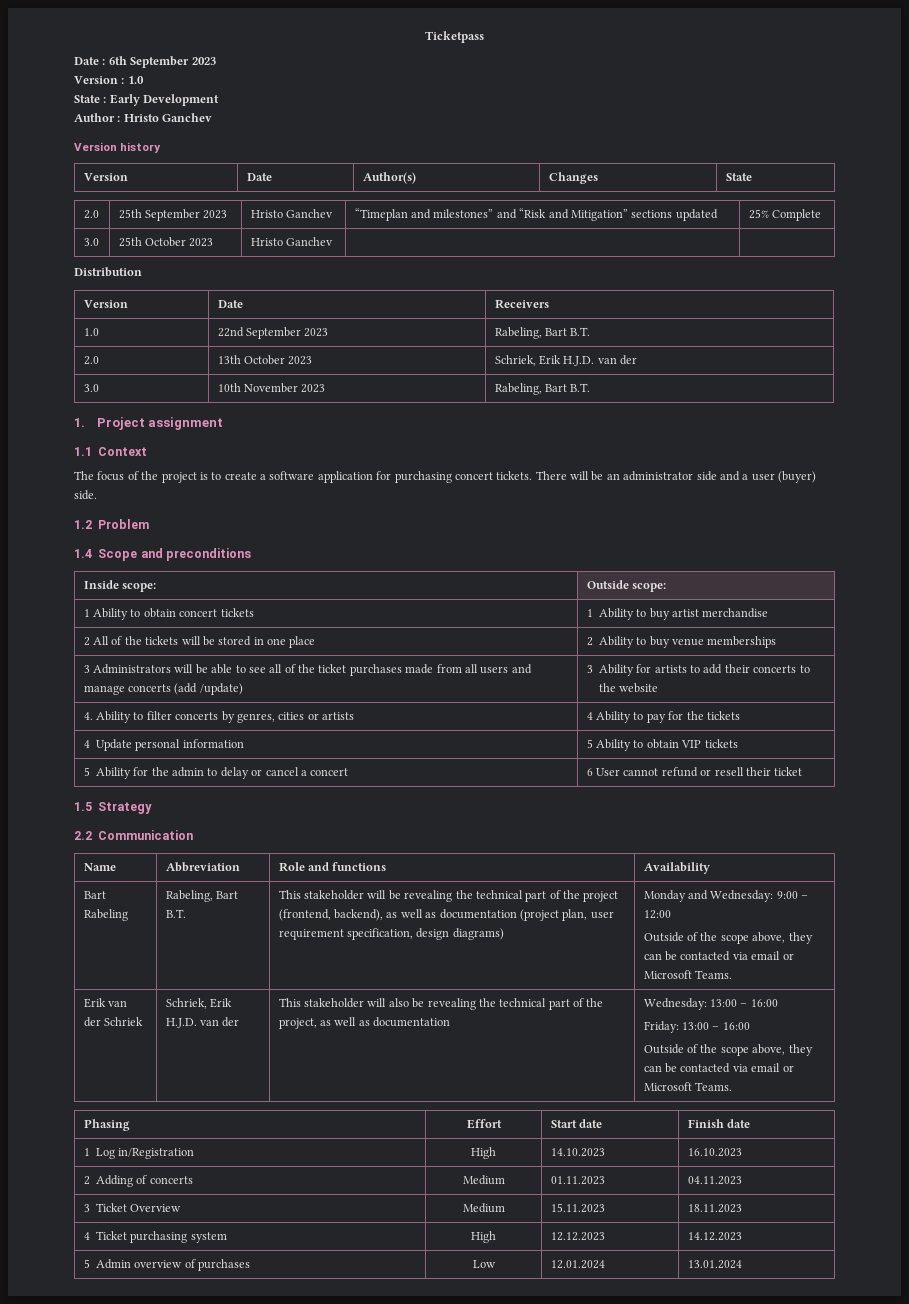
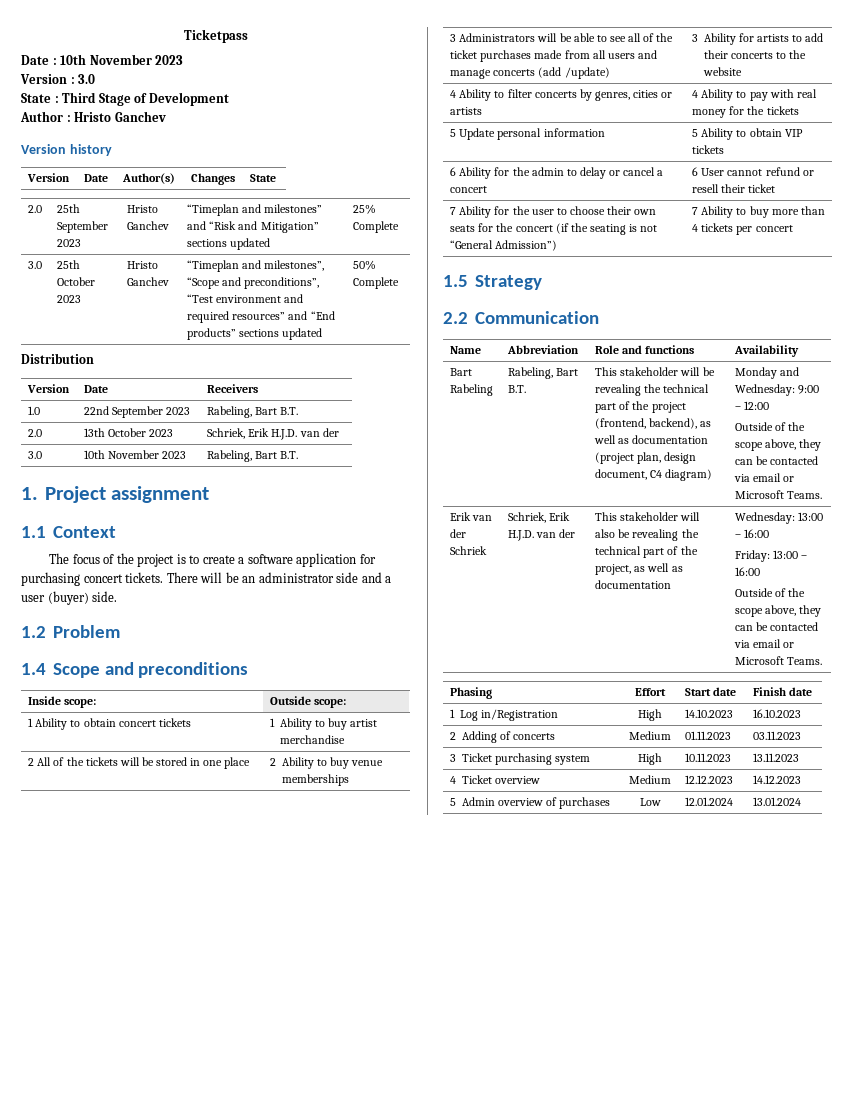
[108,56,190,68] 6th September -> [60,54,152,65] 10th November
[127,76,144,84] 1.0 -> [78,74,96,84] 3.0
[109,94,140,106] Early -> [62,92,148,106] Third Stage of
(334, 241) | -> [187,260,325,272] [187,277,320,289] [187,294,304,303] [187,311,335,323] [187,328,323,340] [353,260,377,270] [353,277,400,289] “Timeplan and milestones”, “Scope and preconditions”, “Test environment and required resources” and “End products” sections updated | 50% Complete
[83,712,93,720] 4. -> [450,90,457,98] 4
(666, 718) none -> [769,89,817,98] [692,109,727,118] with real money
[83,740,90,748] 4 -> [450,129,457,137] 5
[83,767,90,776] 5 -> [450,167,457,176] 6
(803, 771) none -> [450,206,657,218] [450,223,658,235] [450,240,558,251] [692,206,825,218] [692,223,793,235] // 7 Ability for the user to choose their own seats for the concert (if the seating is not “General Admission”) | 7 Ability to buy more than 4 tickets per concert
[590,911,614,919] [278,928,504,940] user requirement specification, design diagrams) -> [664,452,697,464] [595,469,713,481] design document, C4 diagram)
[687,1176,742,1185] [83,1203,182,1212] [462,1203,505,1213] [550,1203,605,1213] [687,1204,742,1213] [83,1231,227,1243] [471,1231,496,1243] 04.11.2023 // 3 Ticket Overview | Medium | 15.11.2023 | 18.11.2023 // 4 Ticket purchasing system | High -> [753,731,802,740] [450,753,591,765] [638,753,662,765] [685,753,732,762] [753,753,800,762] [450,775,541,784] [629,775,671,784] 03.11.2023 // 3 Ticket purchasing system | High | 10.11.2023 | 13.11.2023 // 4 Ticket overview | Medium

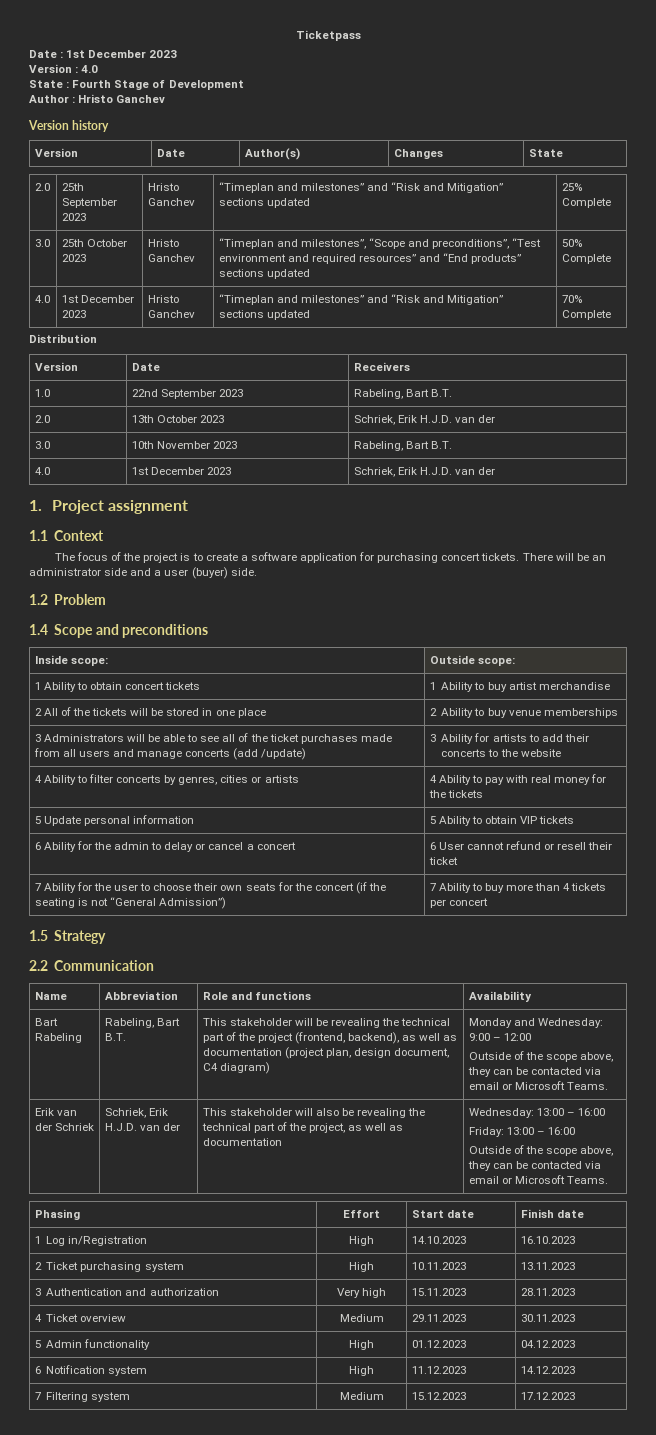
[60,54,152,65] 10th November -> [66,50,147,58] 1st December
[78,74,96,84] 3.0 -> [81,65,99,73] 4.0
[62,92,97,103] Third -> [72,80,112,88] Fourth
(400, 283) none -> [34,295,50,303] [61,295,134,303] [61,310,86,318] [147,295,179,303] [147,310,195,318] [218,294,504,305] [218,310,310,320] [561,295,582,303] [561,310,611,320] // 4.0 | 1st December 2023 | Hristo Ganchev | “Timeplan and milestones” and “Risk and Mitigation” sections updated | 70% Complete
(299, 455) none -> [34,467,50,475] [131,467,231,475] [353,467,496,477] // 4.0 | 1st December 2023 | Schriek, Erik H.J.D. van der
[461,731,556,743] [629,731,671,740] [685,731,732,740] [753,731,802,740] [450,754,457,762] Adding of concerts | Medium | 01.11.2023 | 03.11.2023 // 3 -> (42, 1266) none
[450,775,541,784] [629,775,671,784] [685,775,734,784] [753,775,802,784] [450,797,611,809] [639,798,661,806] [685,797,734,806] [753,797,802,806] 4 Ticket overview | Medium | 12.12.2023 | 14.12.2023 // 5 Admin overview of purchases | Low | 12.01.2024 | 13.01.2024 -> [34,1288,219,1296] [336,1288,387,1298] [411,1288,466,1296] [520,1288,575,1296] [34,1314,127,1322] [339,1314,384,1322] [411,1314,466,1322] [520,1314,575,1322] [34,1339,151,1350] [349,1340,374,1350] [411,1340,466,1348] [520,1340,575,1348] [34,1365,148,1376] [349,1366,374,1376] [411,1366,466,1374] [520,1366,575,1374] [34,1392,131,1402] [339,1392,384,1400] [411,1392,466,1400] [520,1392,575,1400] 3 Authentication and authorization | Very high | 15.11.2023 | 28.11.2023 // 4 Ticket overview | Medium | 29.11.2023 | 30.11.2023 // 5 Admin functionality | High | 01.12.2023 | 04.12.2023 // 6 Notification system | High | 11.12.2023 | 14.12.2023 // 7 Filtering system | Medium | 15.12.2023 | 17.12.2023

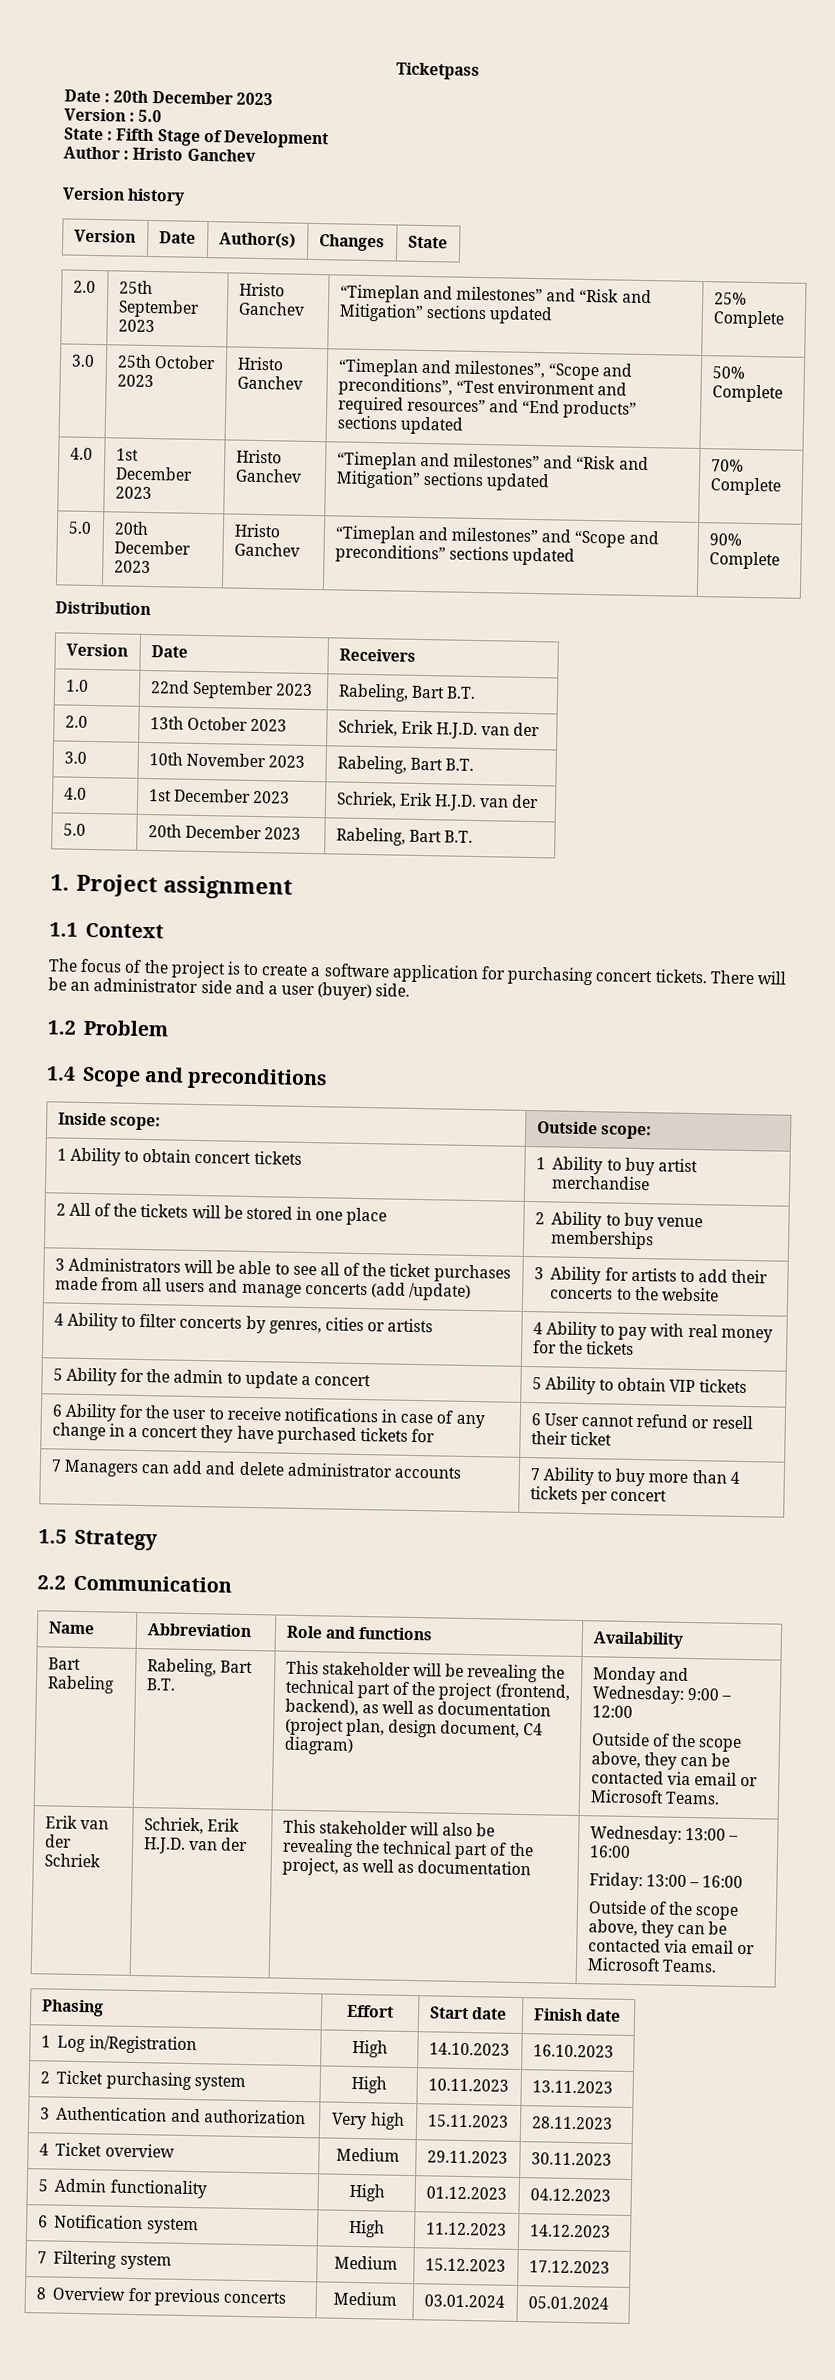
[66,50,86,58] 1st -> [113,90,149,103] 20th
[81,65,99,73] 4.0 -> [138,109,163,123] 5.0
[72,80,112,88] Fourth -> [116,128,155,142] Fifth
(611, 315) none -> [67,521,92,534] [113,521,149,535] [113,540,191,555] [113,560,151,574] [233,523,281,538] [233,542,300,557] [334,525,659,548] [334,544,575,566] [708,533,742,546] [708,551,780,570] // 5.0 | 20th December 2023 | Hristo Ganchev | “Timeplan and milestones” and “Scope and preconditions” sections updated | 90% Complete
(496, 471) none -> [62,823,86,836] [147,824,301,840] [335,827,473,846] // 5.0 | 20th December 2023 | Rabeling, Bart B.T.
[43,815,194,826] Update personal information -> [65,1367,372,1389] Ability for the admin to update a concert
[114,842,296,852] admin to delay or cancel a concert -> [172,1406,485,1429] [51,1422,436,1445] user to receive notifications in case of any change in a concert they have purchased tickets for
[43,882,387,894] [34,897,227,909] Ability for the user to choose their own seats for the concert (if the seating is not “General Admission”) -> [63,1459,461,1479] Managers can add and delete administrator accounts
(575, 1396) none -> [35,2286,286,2307] [332,2291,397,2306] [423,2294,505,2308] [527,2296,609,2310] // 8 Overview for previous concerts | Medium | 03.01.2024 | 05.01.2024

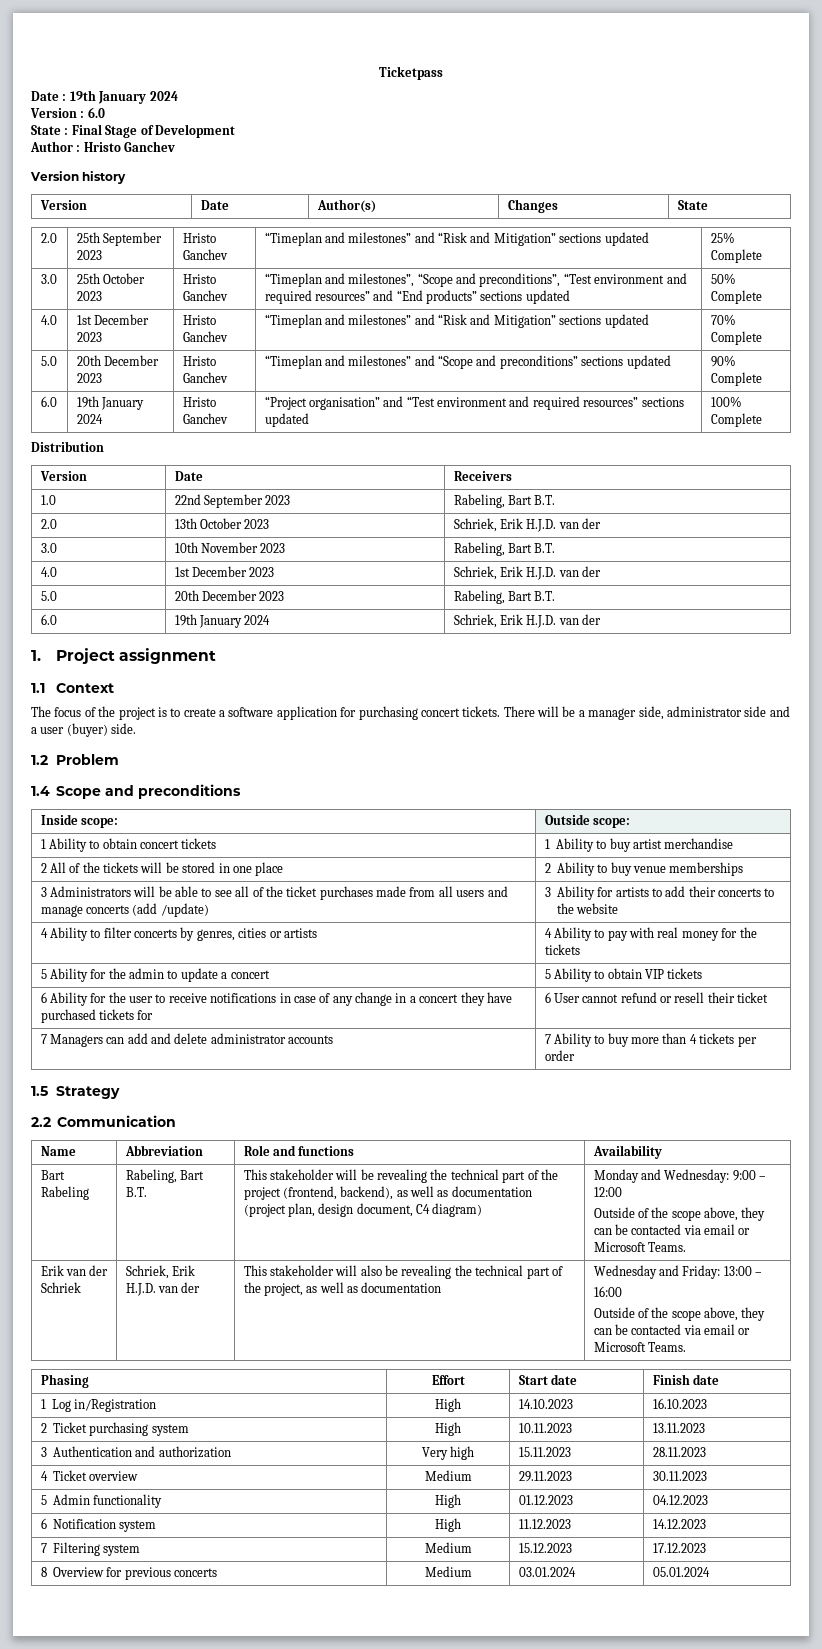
[113,90,273,106] 20th December 2023 -> [69,90,178,104] 19th January 2024
[138,109,163,123] 5.0 -> [87,107,105,118] 6.0
[116,128,155,142] Fifth -> [71,124,102,135] Final
(780, 560) none -> [40,396,57,407] [76,396,144,410] [76,414,103,424] [182,397,216,407] [182,413,228,424] [264,396,684,410] [264,413,309,427] [710,396,742,407] [710,413,762,427] // 6.0 | 19th January 2024 | Hristo Ganchev | “Project organisation” and “Test environment and required resources” sections updated | 100% Complete
(473, 836) none -> [40,614,57,625] [174,614,271,628] [453,614,602,628] // 6.0 | 19th January 2024 | Schriek, Erik H.J.D. van der
[70,981,91,992] an -> [578,706,664,720] a manager side,
[609,1489,667,1502] concert -> [544,1050,575,1061] order
[589,1825,738,1844] [588,1845,631,1858] Wednesday: 13:00 – 16:00 // -> [593,1265,679,1279] Wednesday and
(699, 1885) none -> (763, 1274) //

